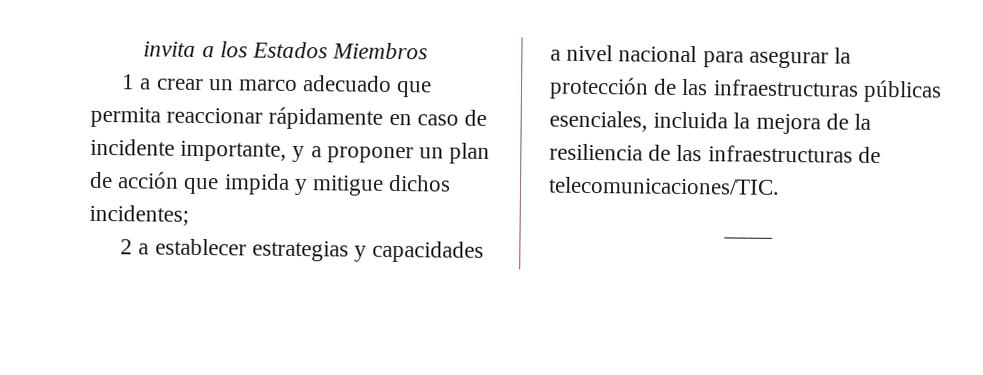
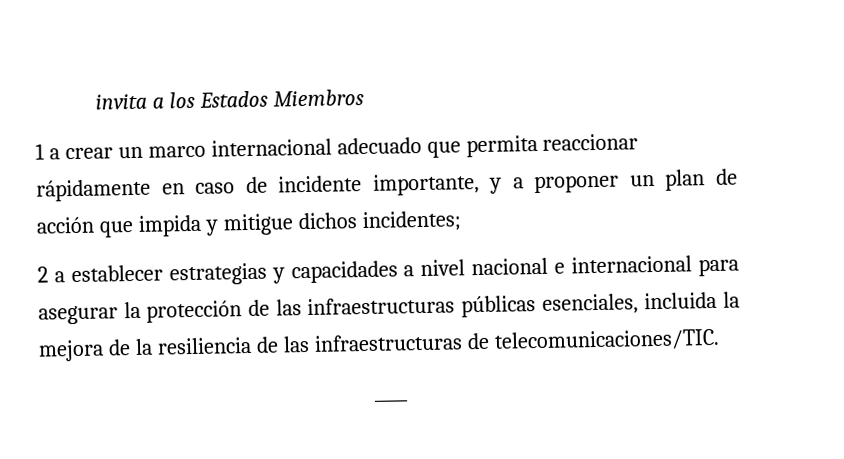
(299, 85) none -> [210,138,332,157] internacional
(698, 54) none -> [554,255,693,274] e internacional

